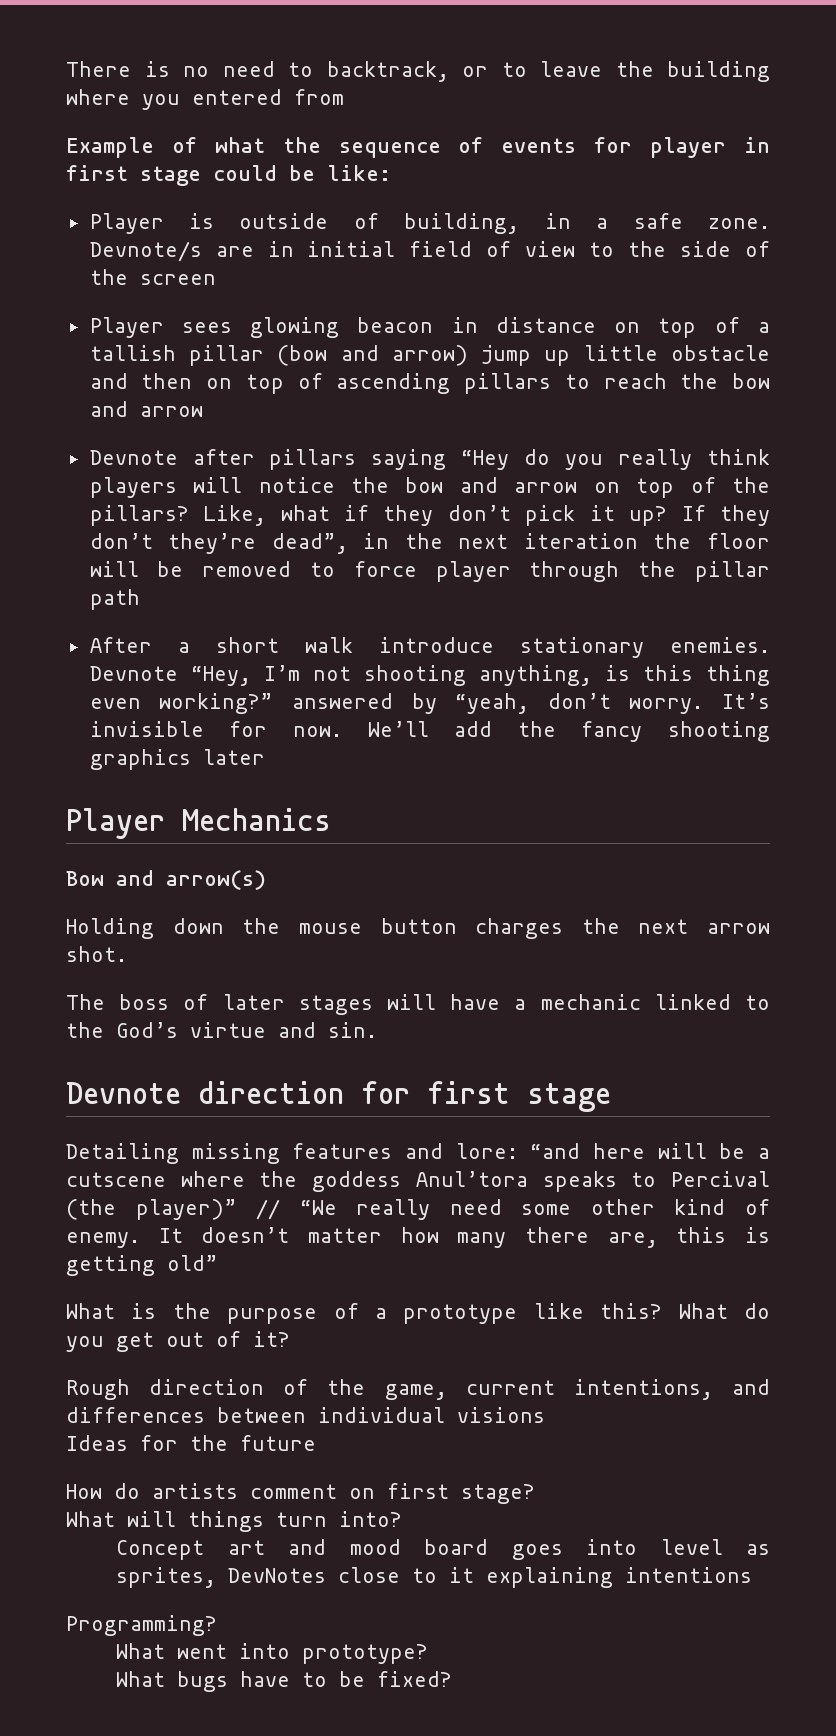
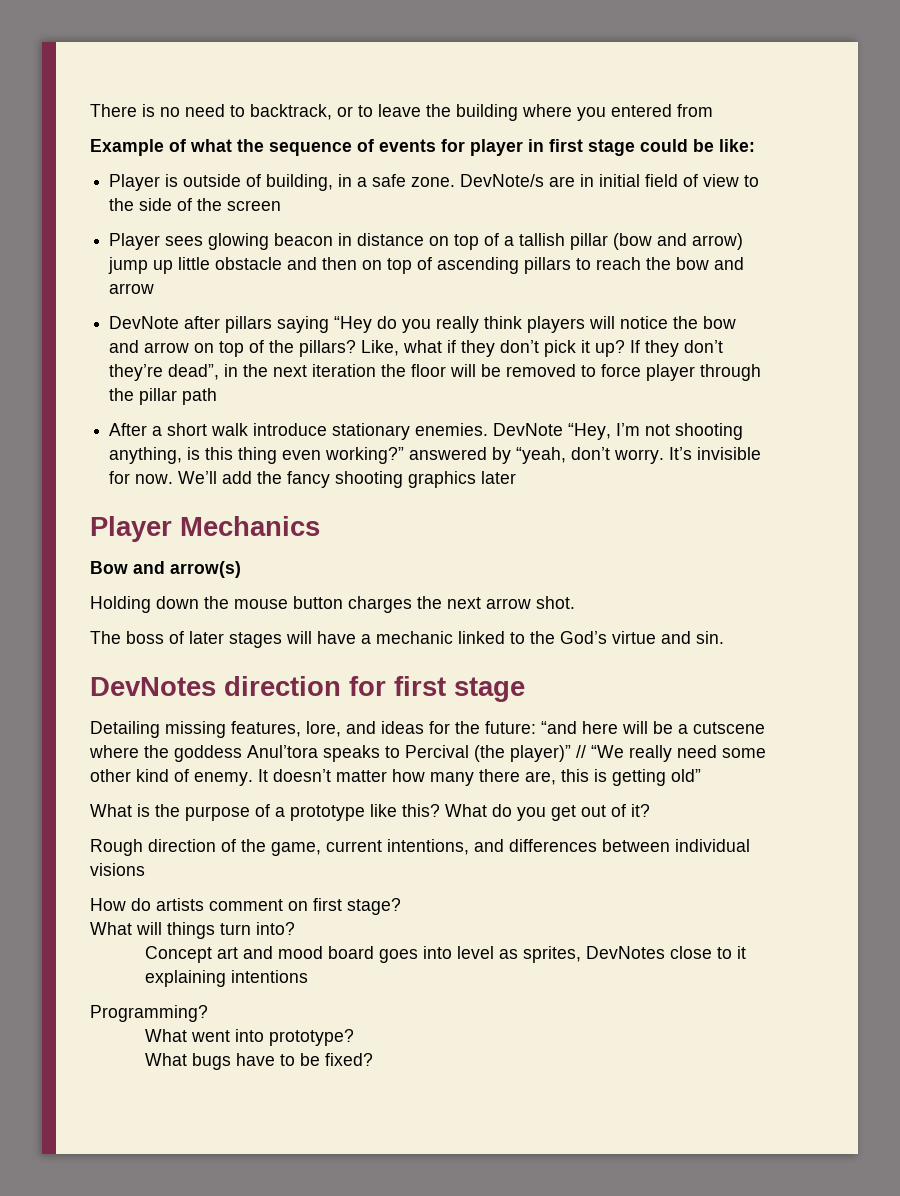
[89,241,202,262] Devnote/s -> [460,174,545,187] DevNote/s
[89,450,178,465] Devnote -> [109,316,180,329] DevNote
[89,666,178,681] Devnote -> [493,423,564,436] DevNote
[66,1082,181,1104] Devnote -> [90,677,216,696] DevNotes
[292,1143,518,1159] features and lore: -> [231,721,536,737] features, lore, and ideas for the future:
[66,1435,316,1451] // Ideas for the future -> (145, 869) none

